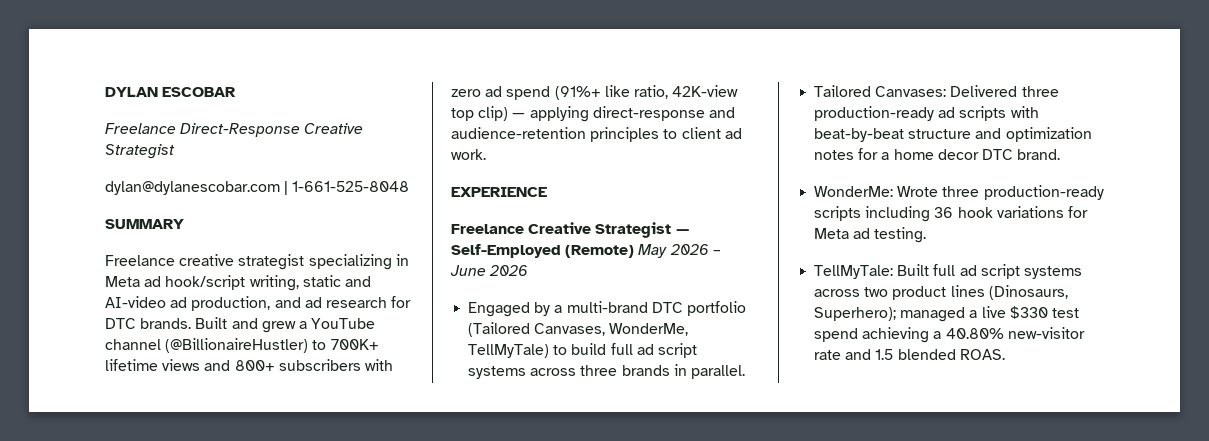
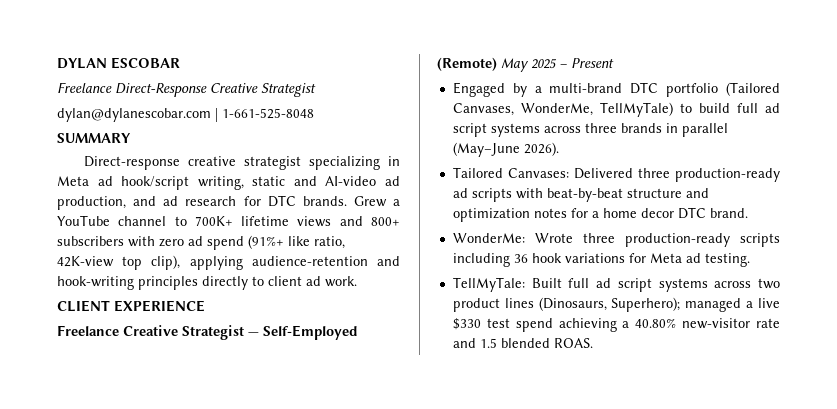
[105,255,175,266] Freelance -> [83,156,180,170] Direct-response
[195,317,296,333] Built and grew -> [353,196,387,207] Grew
[165,338,309,353] (@BillionaireHustler) -> (167, 221) none
[478,106,735,122] [451,127,660,142] clip) — applying direct-response and audience-retention principles -> [151,255,400,270] [57,276,248,290] clip), applying audience-retention and hook-writing principles directly
(486, 154) none -> [57,300,110,312] CLIENT
[669,244,721,255] [450,265,529,276] 2026 – June 2026 -> [531,58,614,69] 2025 – Present
[690,365,745,379] parallel. -> [681,123,728,137] [452,142,559,157] parallel (May–June 2026).

